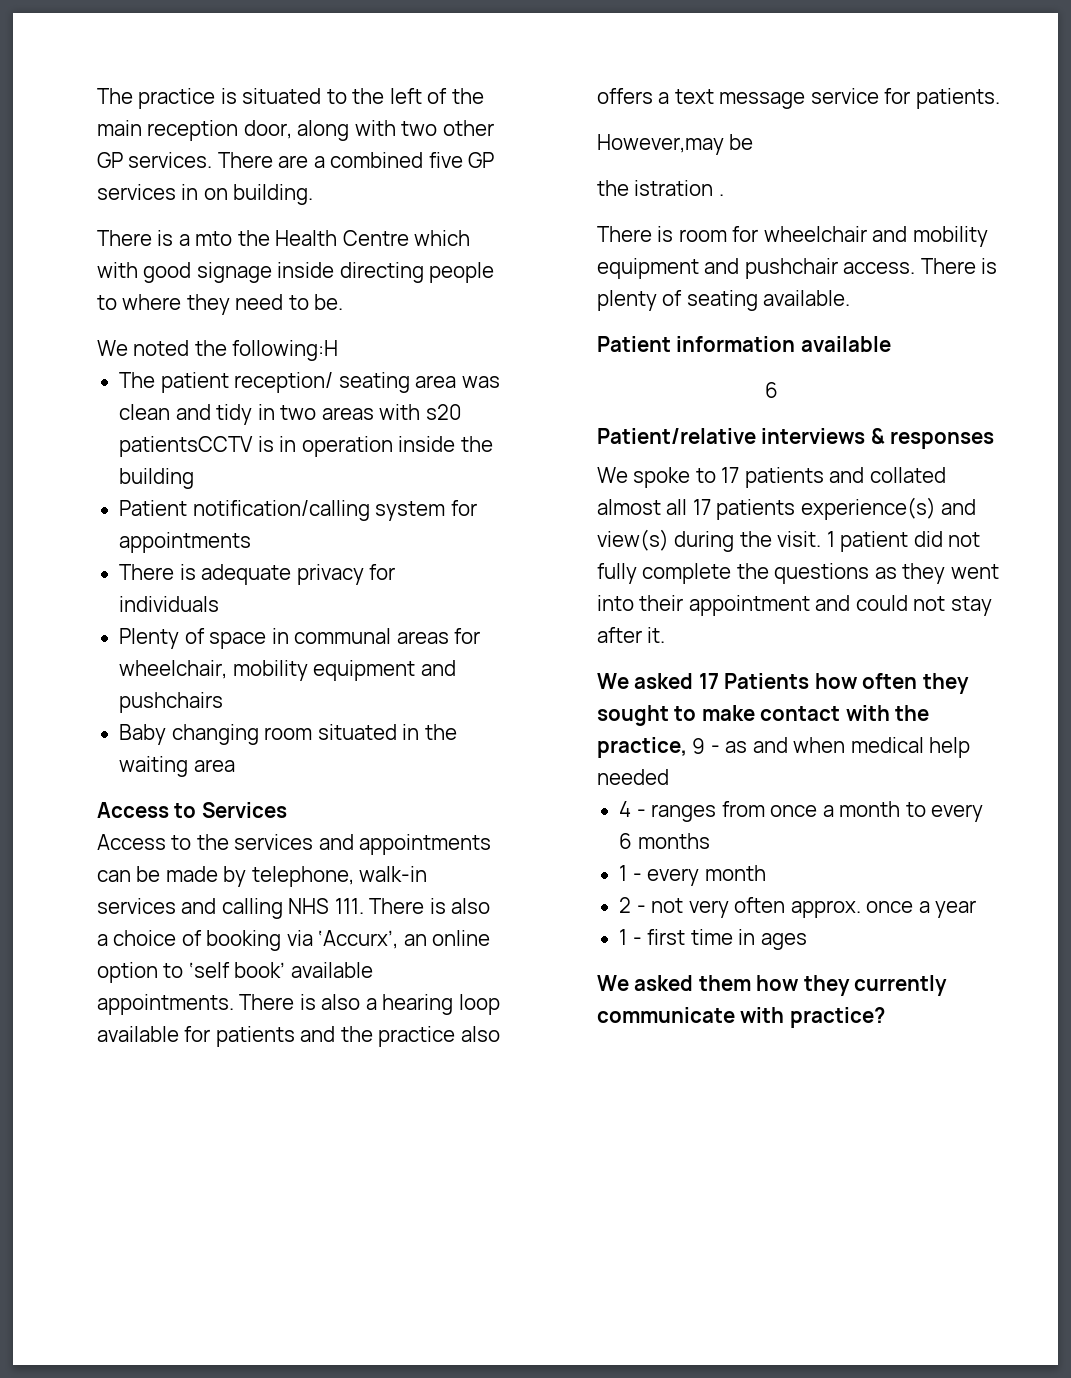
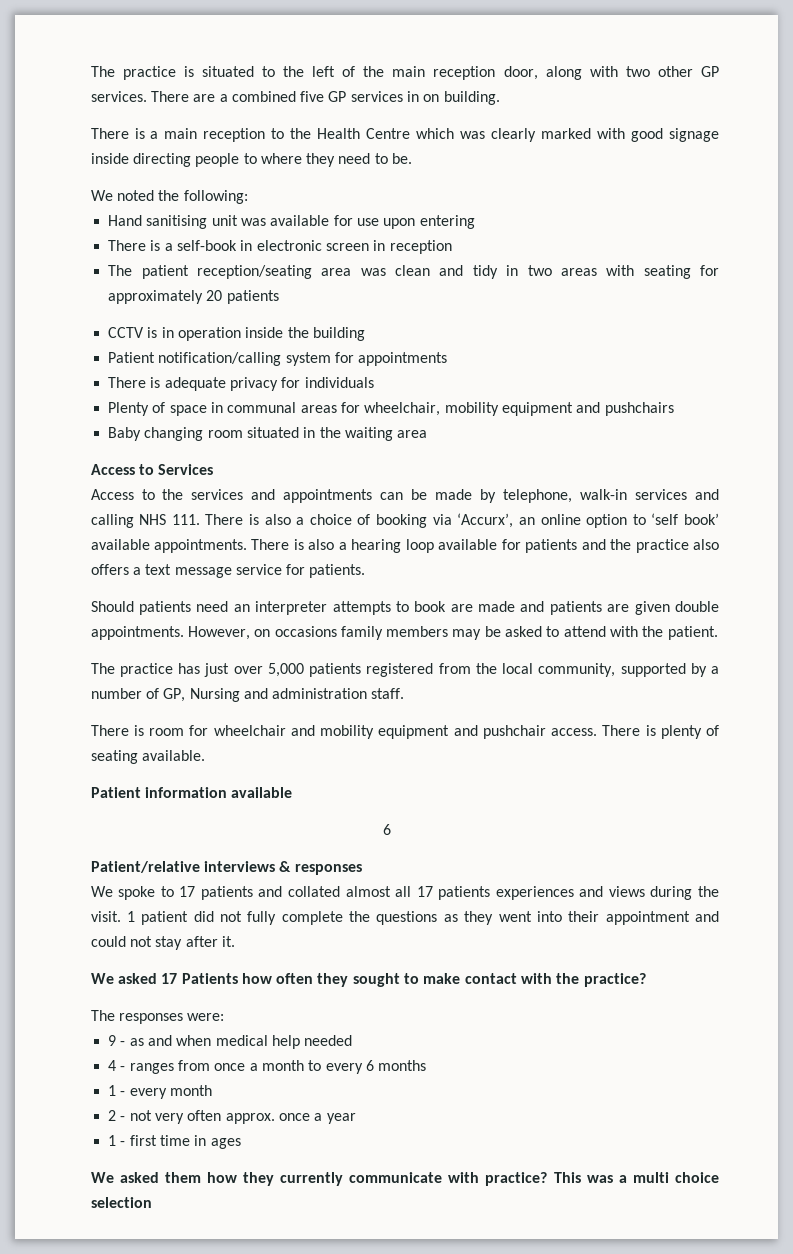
[195,231,233,246] mto -> [164,128,285,142] main reception to
(471, 238) none -> [460,128,592,142] was clearly marked
[232,340,339,361] following:H -> [183,190,248,204] [108,215,475,229] [108,240,452,254] following: // Hand sanitising unit was available for use upon entering // There is a self-book in electronic screen in reception
[234,372,410,393] reception/ seating -> [196,265,312,279] reception/seating
[425,404,462,420] [119,436,254,457] s20 patientsCCTV -> [643,265,719,279] [108,290,279,304] [108,327,145,338] seating for approximately 20 patients // CCTV
[596,134,754,155] [596,180,724,196] However,may be // the istration . -> [90,601,719,615] [90,626,718,640] [90,663,719,677] [90,688,405,702] Should patients need an interpreter attempts to book are made and patients are given double appointments. However, on occasions family members may be asked to attend with the patient. // The practice has just over 5,000 patients registered from the local community, supported by a number of GP, Nursing and administration staff.
[800,497,977,520] [596,529,669,551] experience(s) and view(s) -> [495,886,645,900] experiences and views
[596,737,687,758] practice, -> [583,973,646,987] [90,1010,225,1024] practice? // The responses were: //
(885, 1017) none -> [553,1172,720,1183] [90,1197,152,1208] This was a multi choice selection

